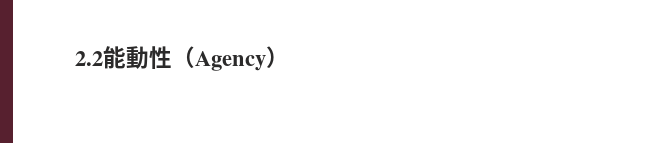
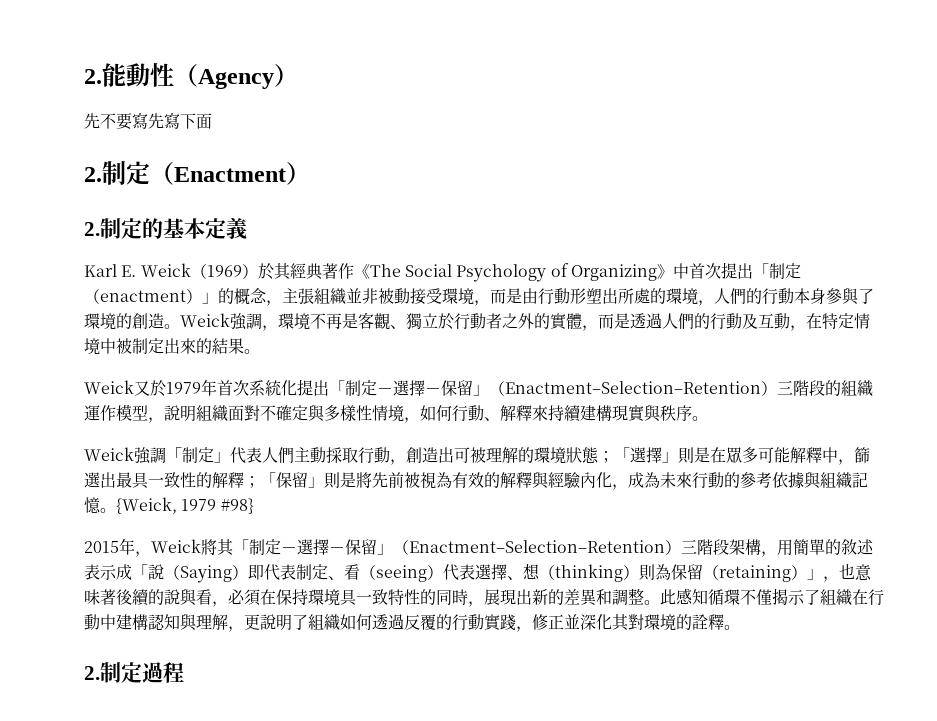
[75,51,103,66] 2.2 -> [84,69,102,84] 2.
(289, 57) none -> [84,112,212,130] [84,161,310,185] [84,217,247,239] [84,262,801,282] [84,288,874,306] [84,312,870,331] [84,338,260,355] [84,379,873,397] [84,404,708,423] [84,447,870,465] [84,472,868,490] [84,497,254,514] [84,538,874,557] [84,563,872,583] [84,588,884,607] [84,614,740,632] [84,662,184,683] // 先不要寫先寫下面 // 2.制定（Enactment） // 2.制定的基本定義 // Karl E. Weick（1969）於其經典著作《The Social Psychology of Organizing》中首次提出「制定（enactment）」的概念，主張組織並非被動接受環境，而是由行動形塑出所處的環境，人們的行動本身參與了環境的創造。Weick強調，環境不再是客觀、獨立於行動者之外的實體，而是透過人們的行動及互動，在特定情境中被制定出來的結果。 // Weick又於1979年首次系統化提出「制定－選擇－保留」（Enactment–Selection–Retention）三階段的組織運作模型，說明組織面對不確定與多樣性情境，如何行動、解釋來持續建構現實與秩序。 // Weick強調「制定」代表人們主動採取行動，創造出可被理解的環境狀態；「選擇」則是在眾多可能解釋中，篩選出最具一致性的解釋；「保留」則是將先前被視為有效的解釋與經驗內化，成為未來行動的參考依據與組織記憶。{Weick, 1979 #98} // 2015年，Weick將其「制定－選擇－保留」（Enactment–Selection–Retention）三階段架構，用簡單的敘述表示成「說（Saying）即代表制定、看（seeing）代表選擇、想（thinking）則為保留（retaining）」，也意味著後續的說與看，必須在保持環境具一致特性的同時，展現出新的差異和調整。此感知循環不僅揭示了組織在行動中建構認知與理解，更說明了組織如何透過反覆的行動實踐，修正並深化其對環境的詮釋。 // 2.制定過程

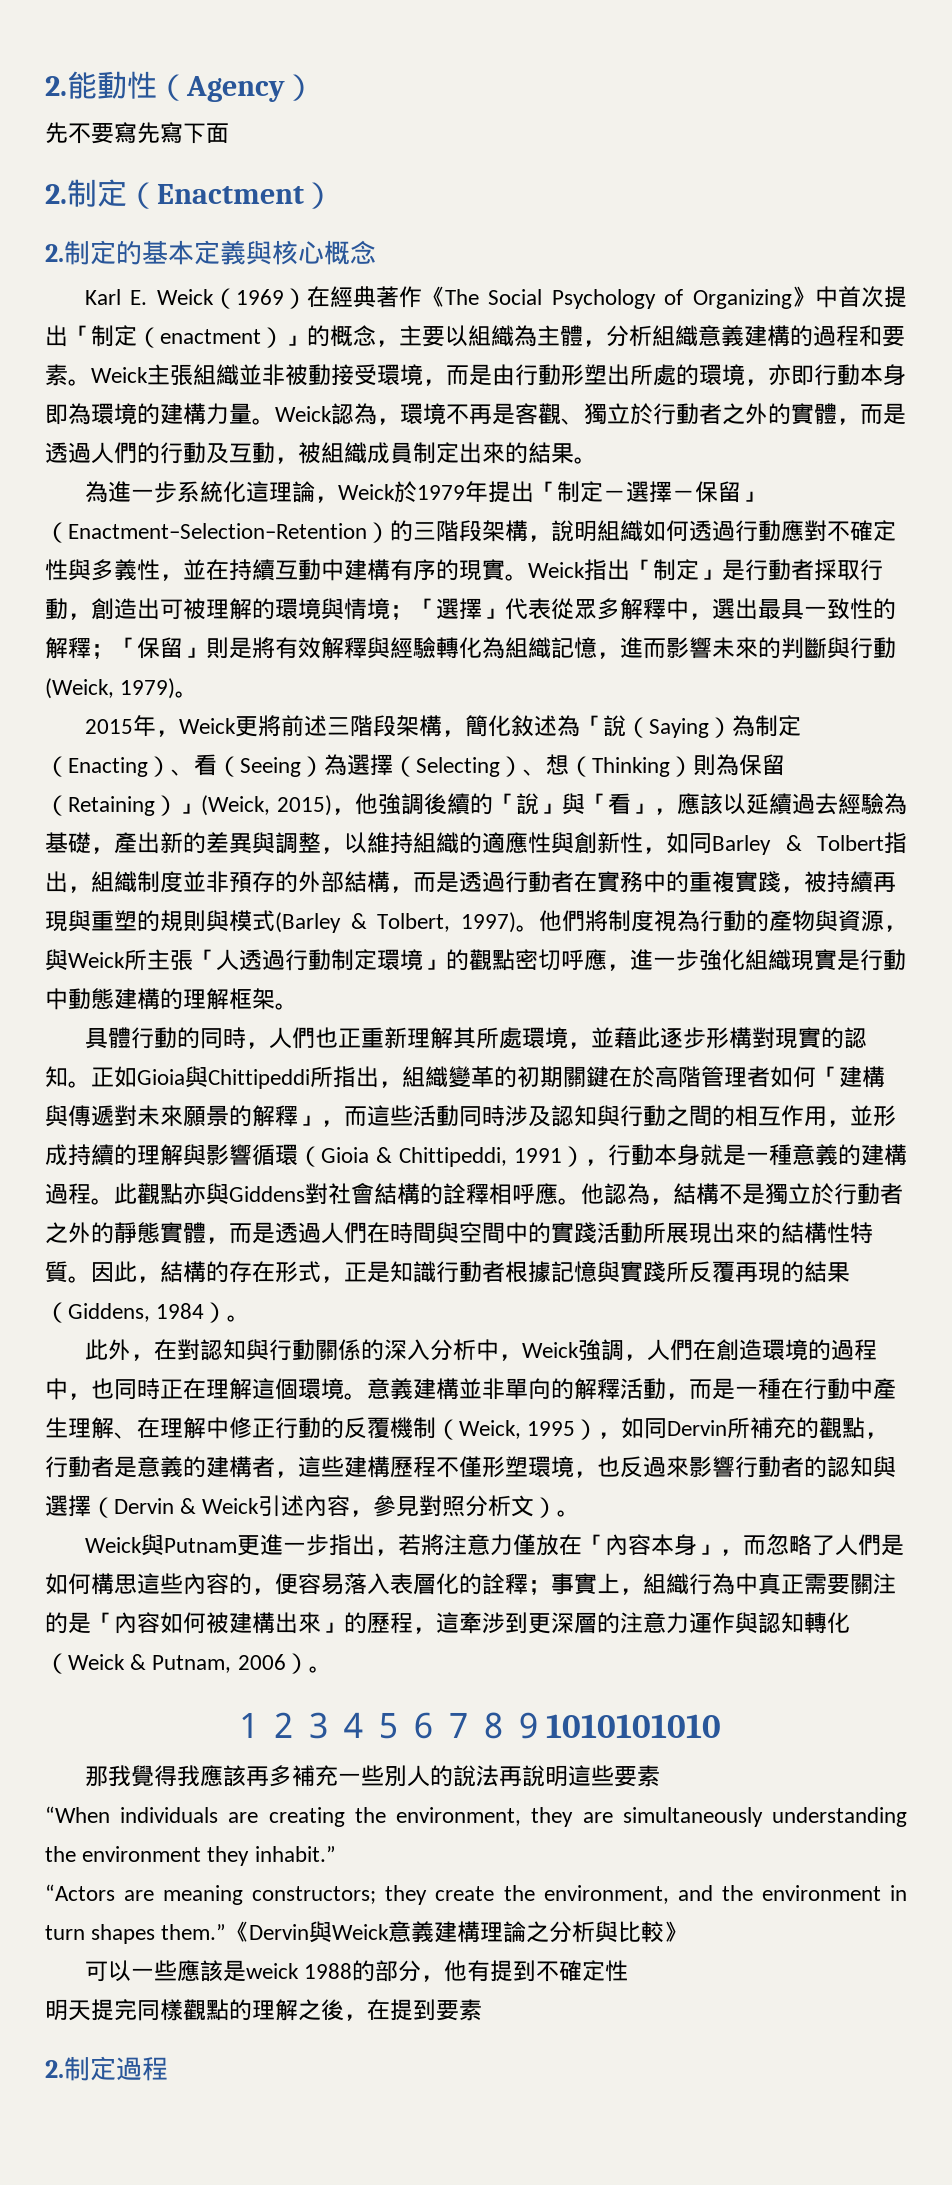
(247, 228) none -> [246,240,376,265] 與核心概念
[257,263,291,280] 於其 -> [306,286,330,307] 在
(298, 295) none -> [422,325,905,347] [45,364,170,386] 要以組織為主體，分析組織意義建構的過程和要素。Weick主
[714,288,874,305] [84,313,262,330] 人們的行動本身參與了環境的創造。Weick強調 -> [768,364,906,386] [45,403,377,425] 亦即行動本身即為環境的建構力量。Weick認為
[806,313,870,330] [84,338,132,355] 在特定情境中被 -> [298,442,413,464] 被組織成員
[84,379,297,397] Weick又於1979年首次系統化 -> [84,481,488,503] 為進一步系統化這理論，Weick於1979年
[777,380,873,396] [84,404,708,423] [84,447,326,464] 三階段的組織運作模型，說明組織面對不確定與多樣性情境，如何行動、解釋來持續建構現實與秩序。 // Weick強調「制定」代表人們主動 -> [390,520,896,542] [45,559,814,581] 的三階段架構，說明組織如何透過行動應對不確定性與多義性，並在持續互動中建構有序的現實。Weick指出「制定」是行動者
[566,447,599,463] 狀態 -> [321,598,390,620] 與情境
[678,447,790,464] 則是在眾多可能 -> [505,598,620,620] 代表從眾多
[854,447,870,463] 篩 -> (712, 616) none
[372,472,868,490] [84,497,254,514] [84,538,874,557] [84,563,872,583] [84,588,884,607] [84,614,740,632] 先前被視為有效的解釋與經驗內化，成為未來行動的參考依據與組織記憶。{Weick, 1979 #98} // 2015年，Weick將其「制定－選擇－保留」（Enactment–Selection–Retention）三階段架構，用簡單的敘述表示成「說（Saying）即代表制定、看（seeing）代表選擇、想（thinking）則為保留（retaining）」，也意味著後續的說與看，必須在保持環境具一致特性的同時，展現出新的差異和調整。此感知循環不僅揭示了組織在行動中建構認知與理解，更說明了組織如何透過反覆的行動實踐，修正並深化其對環境的詮釋。 -> [275,637,896,659] [45,678,199,699] [84,715,801,738] [45,754,785,777] [45,793,907,816] [45,832,907,855] [45,871,896,893] [45,910,907,933] [45,949,906,971] [45,988,298,1010] [84,1027,867,1049] [45,1066,885,1089] [45,1105,896,1127] [45,1144,907,1167] [45,1183,903,1205] [45,1222,873,1244] [45,1261,850,1283] [45,1302,251,1323] [84,1339,877,1361] [45,1378,896,1400] [45,1417,889,1440] [45,1456,896,1478] [45,1495,581,1518] [84,1534,904,1556] [45,1573,896,1595] [45,1612,850,1634] [45,1653,332,1674] [231,1712,721,1739] [84,1765,660,1787] [45,1806,907,1827] [45,1846,336,1866] [45,1884,907,1905] [45,1921,688,1944] [84,1960,628,1982] [45,1999,482,2021] 有效解釋與經驗轉化為組織記憶，進而影響未來的判斷與行動(Weick, 1979)。 // 2015年，Weick更將前述三階段架構，簡化敘述為「說（Saying）為制定（Enacting）、看（Seeing）為選擇（Selecting）、想（Thinking）則為保留（Retaining）」(Weick, 2015)，他強調後續的「說」與「看」，應該以延續過去經驗為基礎，產出新的差異與調整，以維持組織的適應性與創新性，如同Barley & Tolbert指出，組織制度並非預存的外部結構，而是透過行動者在實務中的重複實踐，被持續再現與重塑的規則與模式(Barley & Tolbert, 1997)。他們將制度視為行動的產物與資源，與Weick所主張「人透過行動制定環境」的觀點密切呼應，進一步強化組織現實是行動中動態建構的理解框架。 // 具體行動的同時，人們也正重新理解其所處環境，並藉此逐步形構對現實的認知。正如Gioia與Chittipeddi所指出，組織變革的初期關鍵在於高階管理者如何「建構與傳遞對未來願景的解釋」，而這些活動同時涉及認知與行動之間的相互作用，並形成持續的理解與影響循環（Gioia & Chittipeddi, 1991），行動本身就是一種意義的建構過程。此觀點亦與Giddens對社會結構的詮釋相呼應。他認為，結構不是獨立於行動者之外的靜態實體，而是透過人們在時間與空間中的實踐活動所展現出來的結構性特質。因此，結構的存在形式，正是知識行動者根據記憶與實踐所反覆再現的結果（Giddens, 1984）。 // 此外，在對認知與行動關係的深入分析中，Weick強調，人們在創造環境的過程中，也同時正在理解這個環境。意義建構並非單向的解釋活動，而是一種在行動中產生理解、在理解中修正行動的反覆機制（Weick, 1995），如同Dervin所補充的觀點，行動者是意義的建構者，這些建構歷程不僅形塑環境，也反過來影響行動者的認知與選擇（Dervin & Weick引述內容，參見對照分析文）。 // Weick與Putnam更進一步指出，若將注意力僅放在「內容本身」，而忽略了人們是如何構思這些內容的，便容易落入表層化的詮釋；事實上，組織行為中真正需要關注的是「內容如何被建構出來」的歷程，這牽涉到更深層的注意力運作與認知轉化（Weick & Putnam, 2006）。 // １２３４５６７８９1010101010 // 那我覺得我應該再多補充一些別人的說法再說明這些要素 // “When individuals are creating the environment, they are simultaneously understanding the environment they inhabit.” // “Actors are meaning constructors; they create the environment, and the environment in turn shapes them.”《Dervin與Weick意義建構理論之分析與比較》 // 可以一些應該是weick 1988的部分，他有提到不確定性 // 明天提完同樣觀點的理解之後，在提到要素

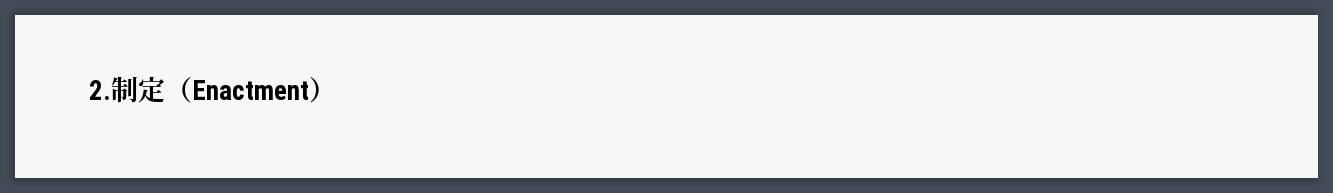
[45,71,315,102] [45,122,229,144] [45,179,334,209] [45,240,376,265] [84,286,907,309] [45,325,905,348] [45,364,906,386] [45,403,906,425] [45,442,597,464] [84,481,764,503] [45,520,896,543] [45,559,883,581] [45,598,896,620] [45,637,896,659] [45,678,199,699] [84,715,801,738] [45,754,785,777] [45,793,907,816] [45,832,907,855] [45,871,896,893] [45,910,907,933] [45,949,906,971] [45,988,298,1010] [84,1027,867,1049] [45,1066,885,1089] [45,1105,896,1127] [45,1144,907,1167] [45,1183,903,1205] [45,1222,873,1244] [45,1261,850,1283] [45,1302,251,1323] [84,1339,877,1361] [45,1378,896,1400] [45,1417,889,1440] [45,1456,896,1478] [45,1495,581,1518] [84,1534,904,1556] [45,1573,896,1595] [45,1612,850,1634] [45,1653,332,1674] [231,1712,721,1739] [84,1765,660,1787] [45,1806,907,1827] [45,1846,336,1866] [45,1884,907,1905] [45,1921,688,1944] [84,1960,628,1982] [45,1999,482,2021] [45,2056,168,2081] 2.能動性（Agency） // 先不要寫先寫下面 // 2.制定（Enactment） // 2.制定的基本定義與核心概念 // Karl E. Weick（1969）在經典著作《The Social Psychology of Organizing》中首次提出「制定（enactment）」的概念，主要以組織為主體，分析組織意義建構的過程和要素。Weick主張組織並非被動接受環境，而是由行動形塑出所處的環境，亦即行動本身即為環境的建構力量。Weick認為，環境不再是客觀、獨立於行動者之外的實體，而是透過人們的行動及互動，被組織成員制定出來的結果。 // 為進一步系統化這理論，Weick於1979年提出「制定－選擇－保留」（Enactment–Selection–Retention）的三階段架構，說明組織如何透過行動應對不確定性與多義性，並在持續互動中建構有序的現實。Weick指出「制定」是行動者採取行動，創造出可被理解的環境與情境；「選擇」代表從眾多解釋中，選出最具一致性的解釋；「保留」則是將有效解釋與經驗轉化為組織記憶，進而影響未來的判斷與行動(Weick, 1979)。 // 2015年，Weick更將前述三階段架構，簡化敘述為「說（Saying）為制定（Enacting）、看（Seeing）為選擇（Selecting）、想（Thinking）則為保留（Retaining）」(Weick, 2015)，他強調後續的「說」與「看」，應該以延續過去經驗為基礎，產出新的差異與調整，以維持組織的適應性與創新性，如同Barley & Tolbert指出，組織制度並非預存的外部結構，而是透過行動者在實務中的重複實踐，被持續再現與重塑的規則與模式(Barley & Tolbert, 1997)。他們將制度視為行動的產物與資源，與Weick所主張「人透過行動制定環境」的觀點密切呼應，進一步強化組織現實是行動中動態建構的理解框架。 // 具體行動的同時，人們也正重新理解其所處環境，並藉此逐步形構對現實的認知。正如Gioia與Chittipeddi所指出，組織變革的初期關鍵在於高階管理者如何「建構與傳遞對未來願景的解釋」，而這些活動同時涉及認知與行動之間的相互作用，並形成持續的理解與影響循環（Gioia & Chittipeddi, 1991），行動本身就是一種意義的建構過程。此觀點亦與Giddens對社會結構的詮釋相呼應。他認為，結構不是獨立於行動者之外的靜態實體，而是透過人們在時間與空間中的實踐活動所展現出來的結構性特質。因此，結構的存在形式，正是知識行動者根據記憶與實踐所反覆再現的結果（Giddens, 1984）。 // 此外，在對認知與行動關係的深入分析中，Weick強調，人們在創造環境的過程中，也同時正在理解這個環境。意義建構並非單向的解釋活動，而是一種在行動中產生理解、在理解中修正行動的反覆機制（Weick, 1995），如同Dervin所補充的觀點，行動者是意義的建構者，這些建構歷程不僅形塑環境，也反過來影響行動者的認知與選擇（Dervin & Weick引述內容，參見對照分析文）。 // Weick與Putnam更進一步指出，若將注意力僅放在「內容本身」，而忽略了人們是如何構思這些內容的，便容易落入表層化的詮釋；事實上，組織行為中真正需要關注的是「內容如何被建構出來」的歷程，這牽涉到更深層的注意力運作與認知轉化（Weick & Putnam, 2006）。 // １２３４５６７８９1010101010 // 那我覺得我應該再多補充一些別人的說法再說明這些要素 // “When individuals are creating the environment, they are simultaneously understanding the environment they inhabit.” // “Actors are meaning constructors; they create the environment, and the environment in turn shapes them.”《Dervin與Weick意義建構理論之分析與比較》 // 可以一些應該是weick 1988的部分，他有提到不確定性 // 明天提完同樣觀點的理解之後，在提到要素 // 2.制定過程 -> [89,76,336,103] 2.制定（Enactment）

